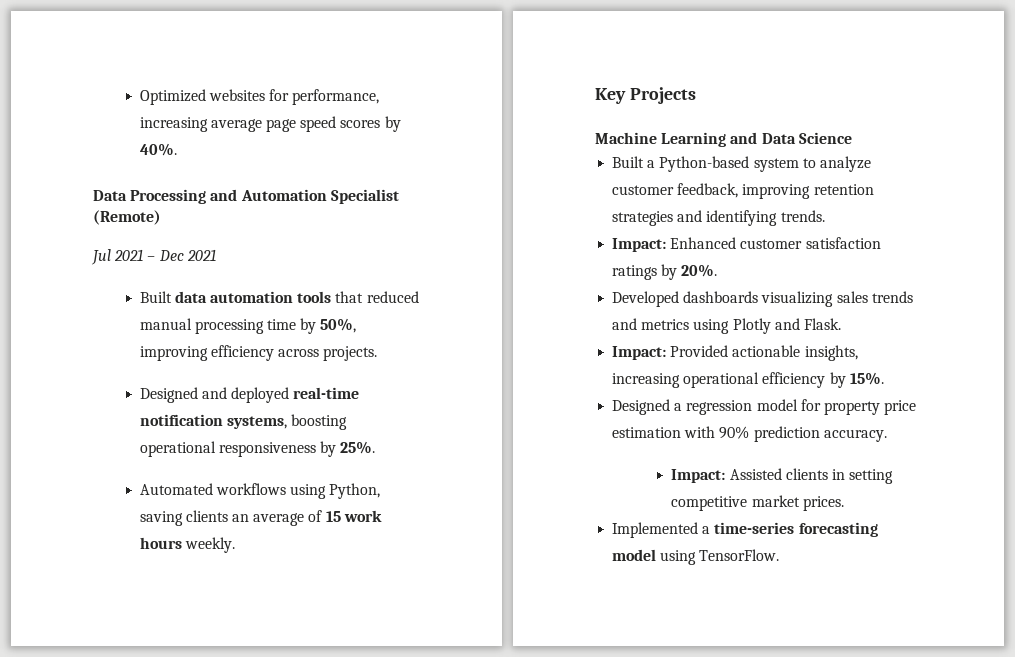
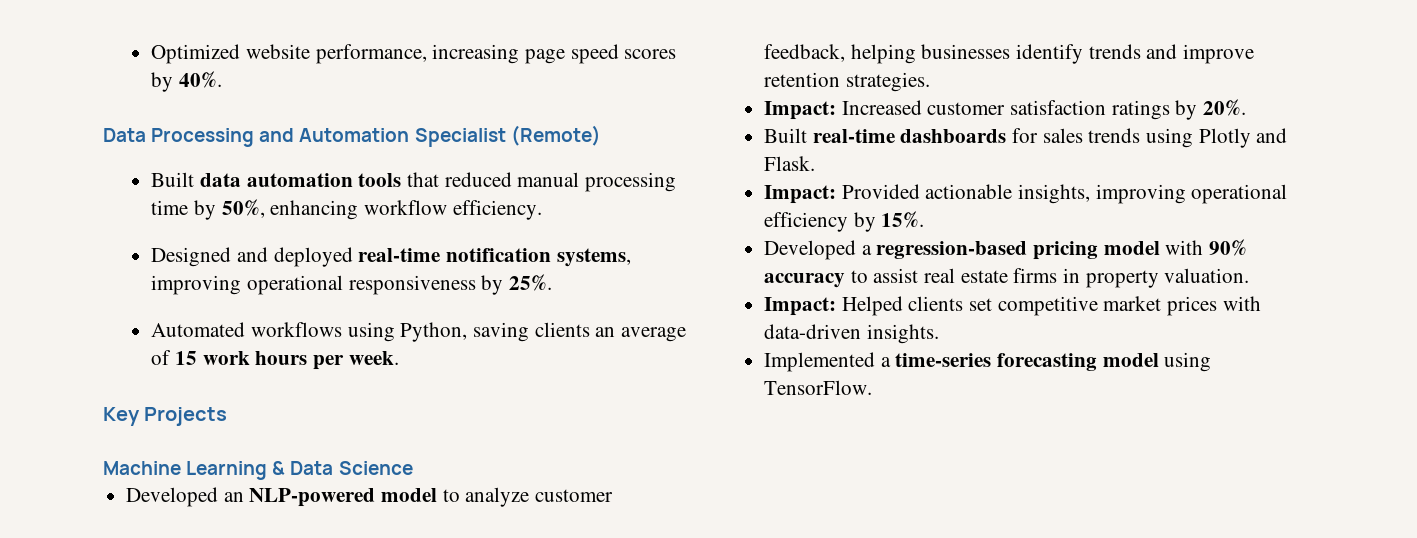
[208,89,290,101] websites for -> [245,44,310,59] website
[210,119,262,132] average -> (520, 54) none
[91,249,216,265] // Jul 2021 – Dec 2021 -> (601, 135) none
[139,345,378,361] improving efficiency across projects. -> [270,200,542,220] enhancing workflow efficiency.
[291,414,348,430] boosting -> [151,275,242,295] improving
[184,537,235,553] weekly. -> [312,351,399,370] per week.
[730,132,758,144] and -> [272,461,286,475] &
[612,156,871,172] [612,183,874,199] [612,210,825,226] [612,237,737,252] Built a Python-based system to analyze customer feedback, improving retention strategies and identifying trends. // Impact: Enhanced -> [126,487,614,507] [764,44,1255,64] [764,72,930,92] [764,100,922,120] Developed an NLP-powered model to analyze customer feedback, helping businesses identify trends and improve retention strategies. // Impact: Increased
[612,291,913,307] [612,318,690,330] Developed dashboards visualizing sales trends and metrics -> [764,128,1141,143] Built real-time dashboards for sales trends
[612,373,681,388] increasing -> [1095,184,1186,204] improving
[612,399,917,415] [612,426,887,442] [671,468,894,484] [671,495,844,511] Designed a regression model for property price estimation with 90% prediction accuracy. // Impact: Assisted clients in setting competitive market prices. -> [764,239,1248,260] [764,268,1250,288] [764,296,1261,316] [764,324,939,344] Developed a regression-based pricing model with 90% accuracy to assist real estate firms in property valuation. // Impact: Helped clients set competitive market prices with data-driven insights.

